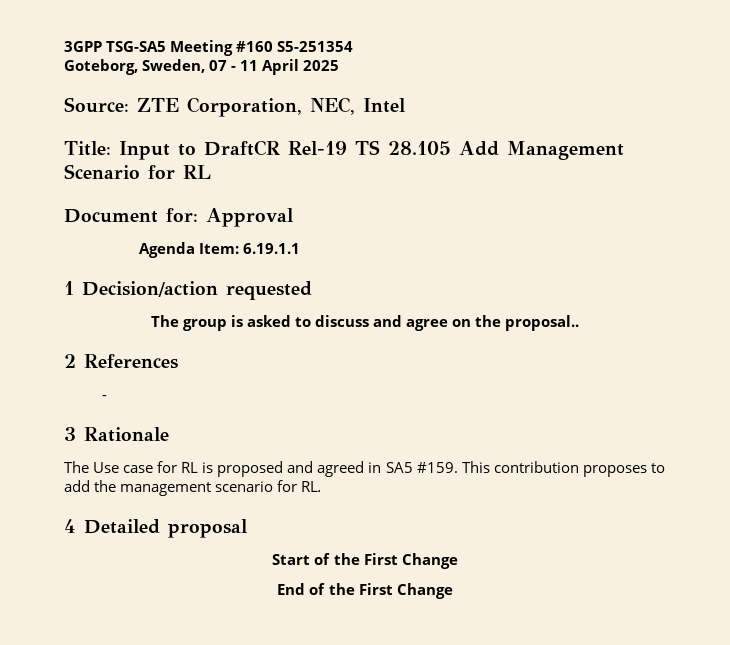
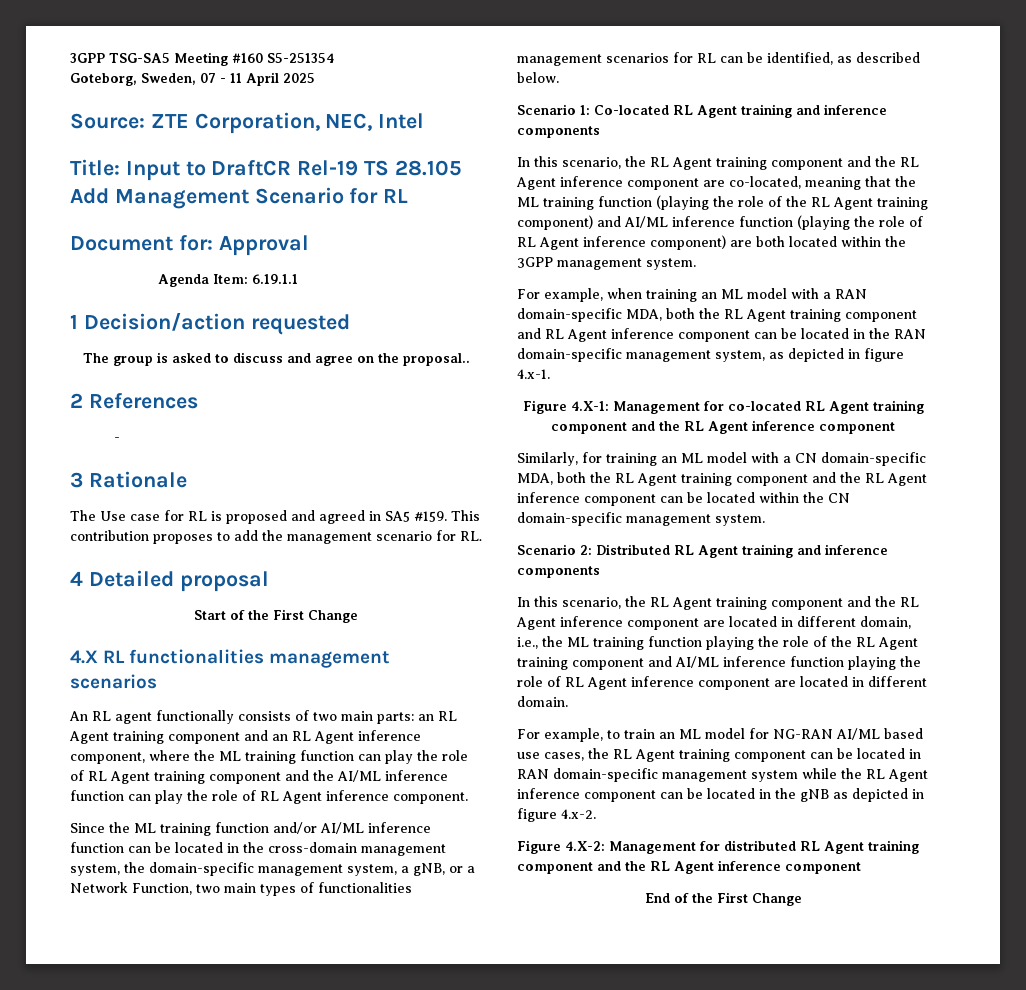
(458, 561) none -> [70,649,391,668] [70,674,157,689] [69,710,457,724] [69,730,421,744] [70,750,468,764] [70,770,448,784] [70,790,468,804] [70,822,431,836] [70,842,446,856] [70,862,475,876] [70,882,412,896] [517,52,920,66] [517,72,559,83] [517,104,887,118] [517,126,600,138] [517,156,919,170] [516,176,916,190] [517,195,928,210] [517,215,923,230] [517,235,906,250] [517,257,696,270] [517,288,867,302] [517,308,917,322] [517,328,926,342] [517,348,904,362] [517,369,550,379] [522,400,924,414] [551,420,895,434] [517,452,926,466] [517,472,927,486] [517,492,850,506] [517,512,765,526] [517,544,888,558] [517,566,600,578] [517,596,919,610] [516,616,911,630] [517,636,918,650] [517,656,921,670] [517,676,927,690] [517,696,568,707] [517,728,923,742] [517,748,921,762] [517,768,928,782] [517,788,924,802] [517,808,596,822] [517,840,919,854] [517,860,861,874] // 4.X RL functionalities management scenarios // An RL agent functionally consists of two main parts: an RL Agent training component and an RL Agent inference component, where the ML training function can play the role of RL Agent training component and the AI/ML inference function can play the role of RL Agent inference component. // Since the ML training function and/or AI/ML inference function can be located in the cross-domain management system, the domain-specific management system, a gNB, or a Network Function, two main types of functionalities management scenarios for RL can be identified, as described below. // Scenario 1: Co-located RL Agent training and inference components // In this scenario, the RL Agent training component and the RL Agent inference component are co-located, meaning that the ML training function (playing the role of the RL Agent training component) and AI/ML inference function (playing the role of RL Agent inference component) are both located within the 3GPP management system. // For example, when training an ML model with a RAN domain-specific MDA, both the RL Agent training component and RL Agent inference component can be located in the RAN domain-specific management system, as depicted in figure 4.x-1. // Figure 4.X-1: Management for co-located RL Agent training component and the RL Agent inference component // Similarly, for training an ML model with a CN domain-specific MDA, both the RL Agent training component and the RL Agent inference component can be located within the CN domain-specific management system. // Scenario 2: Distributed RL Agent training and inference components // In this scenario, the RL Agent training component and the RL Agent inference component are located in different domain, i.e., the ML training function playing the role of the RL Agent training component and AI/ML inference function playing the role of RL Agent inference component are located in different domain. // For example, to train an ML model for NG-RAN AI/ML based use cases, the RL Agent training component can be located in RAN domain-specific management system while the RL Agent inference component can be located in the gNB as depicted in figure 4.x-2. // Figure 4.X-2: Management for distributed RL Agent training component and the RL Agent inference component

